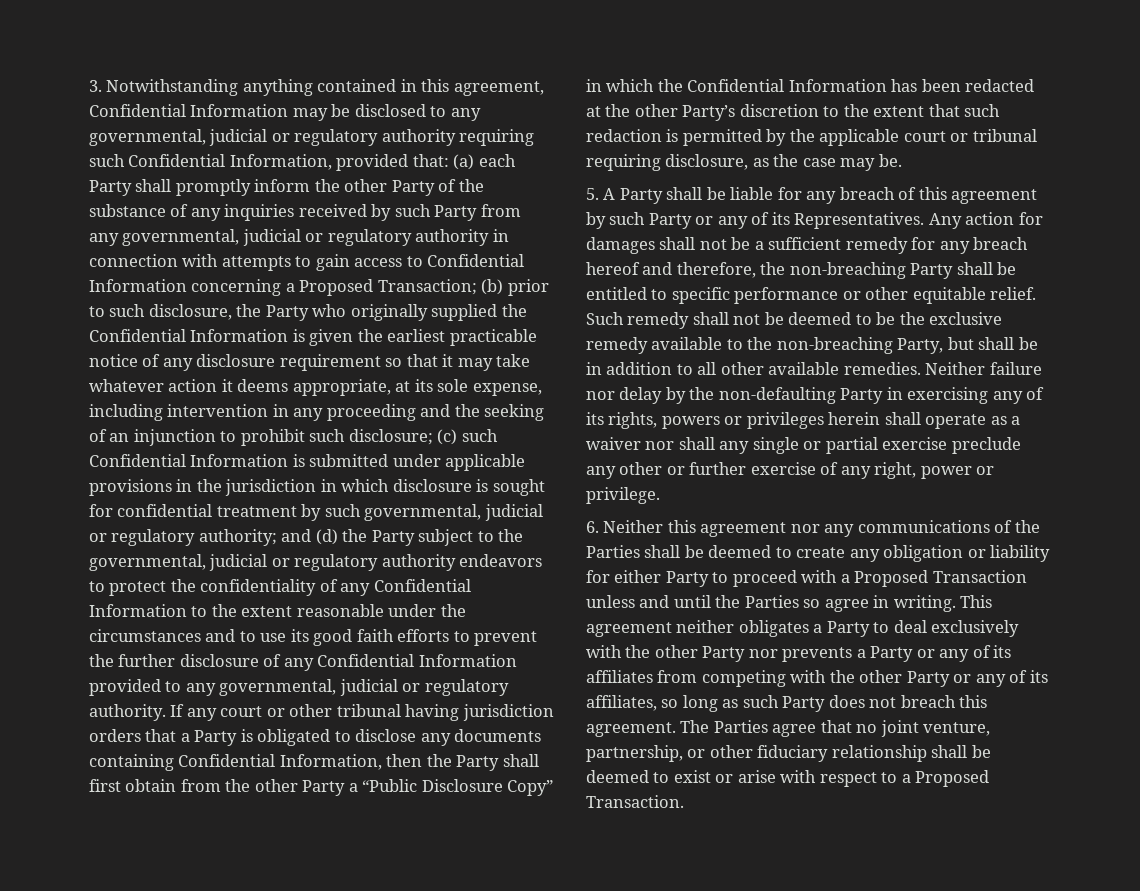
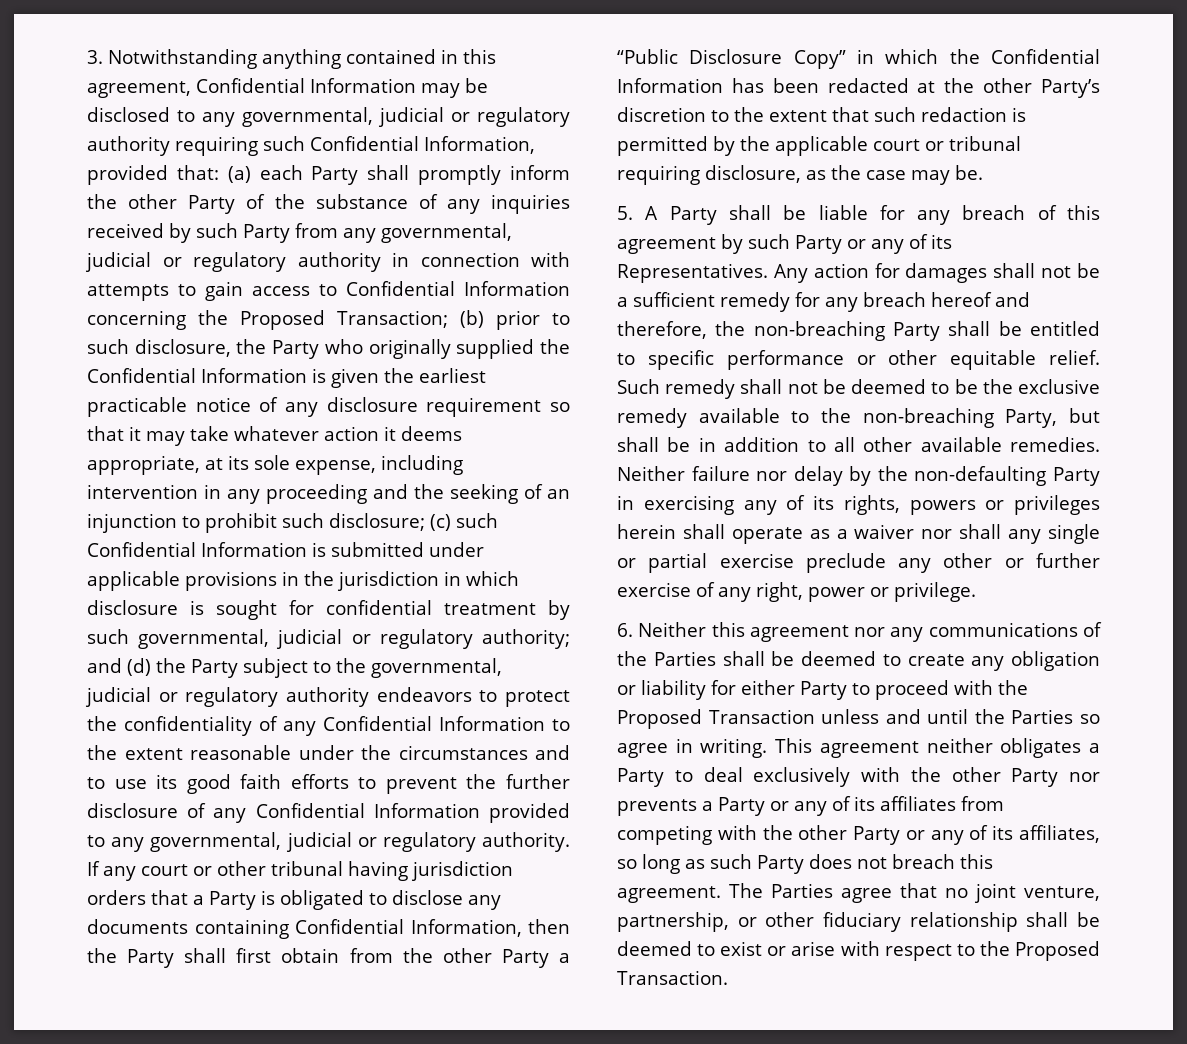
[285,283,295,292] a -> [198,310,229,325] the
[840,574,850,583] a -> [998,680,1028,695] the
[901,774,911,783] a -> [979,941,1010,956] the

